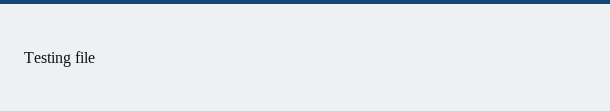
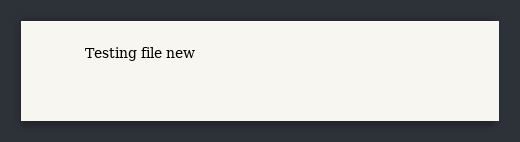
(96, 57) none -> [165,50,195,58] new

